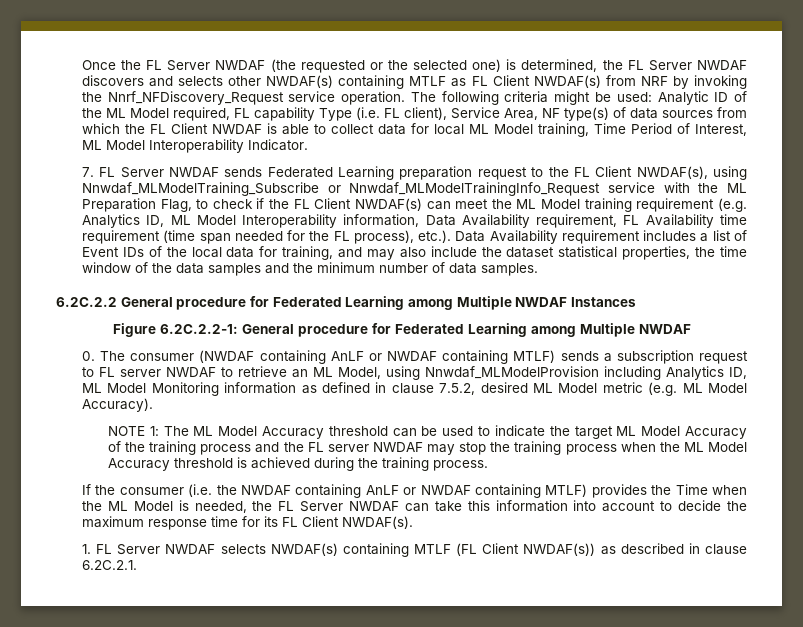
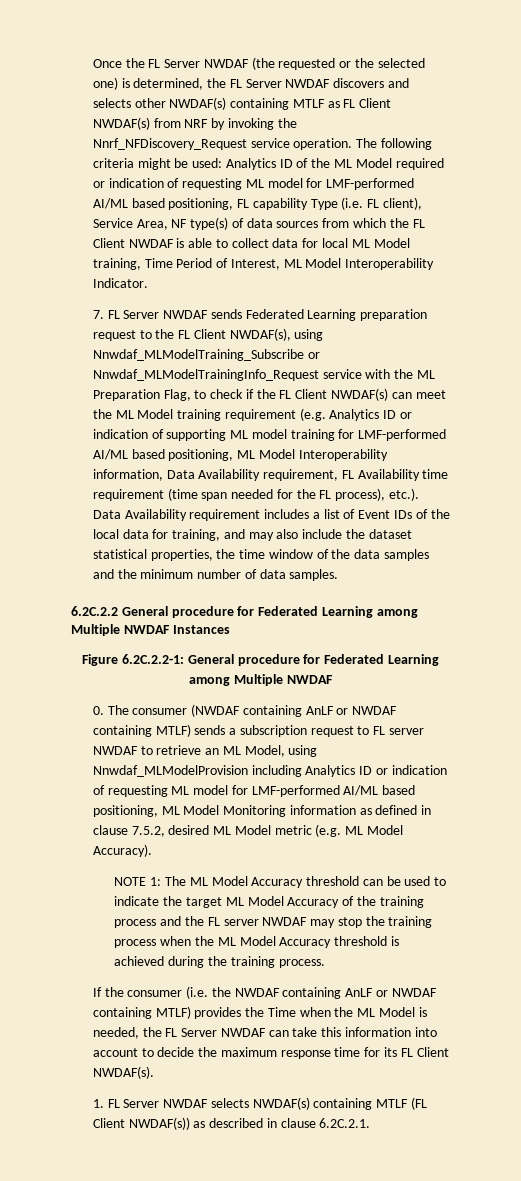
[657,91,709,105] Analytic -> [225,158,276,170] Analytics
[172,107,230,121] required, -> [395,158,444,170] [92,178,415,190] [92,198,234,210] required or indication of requesting ML model for LMF-performed AI/ML based positioning,
[146,215,165,227] ID, -> [383,410,412,419] [92,429,447,441] [92,449,234,461] ID or indication of supporting ML model training for LMF-performed AI/ML based positioning,
[728,367,747,379] ID, -> [359,765,447,775] [92,785,416,797] [92,805,158,817] ID or indication of requesting ML model for LMF-performed AI/ML based positioning,

